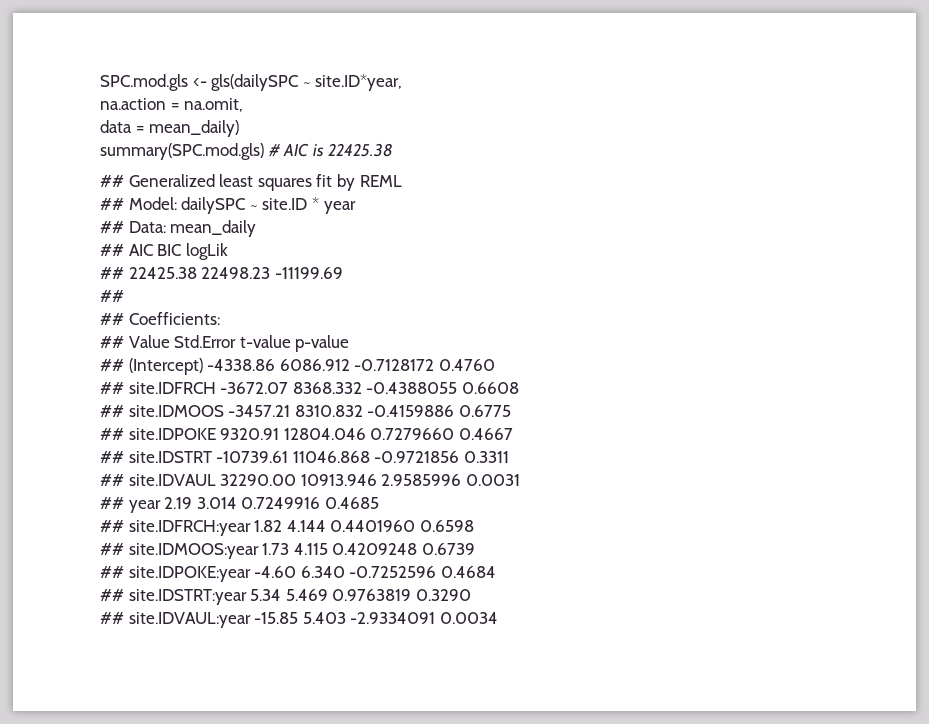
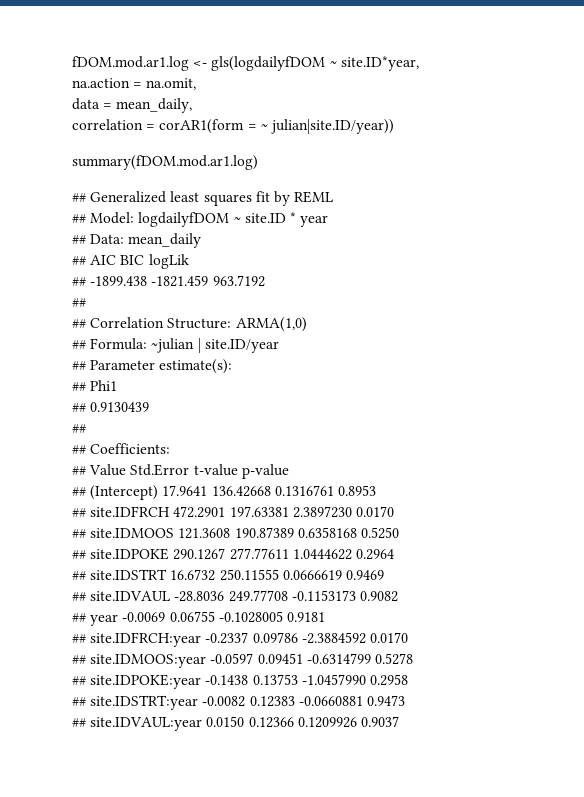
[100,74,299,91] SPC.mod.gls <- gls(dailySPC -> [72,56,326,71] fDOM.mod.ar1.log <- gls(logdailyfDOM
[149,120,240,137] [100,143,394,160] mean_daily) // summary(SPC.mod.gls) # AIC is 22425.38 -> [116,98,193,113] [72,119,394,134] [72,155,258,170] mean_daily, // correlation = corAR1(form = ~ julian|site.ID/year)) // summary(fDOM.mod.ar1.log)
[181,197,246,214] dailySPC -> [138,212,230,227] logdailyfDOM
[128,267,343,279] 22425.38 22498.23 -11199.69 -> [90,275,265,287] [72,298,86,307] [72,317,307,332] [72,338,279,353] [72,359,233,374] [72,380,118,391] [72,402,150,412] -1899.438 -1821.459 963.7192 // ## // ## Correlation Structure: ARMA(1,0) // ## Formula: ~julian | site.ID/year // ## Parameter estimate(s): // ## Phi1 // ## 0.9130439
[207,359,495,371] [100,382,519,394] [100,405,511,417] [100,428,513,440] [100,451,509,463] [100,474,520,486] [100,497,379,513] [100,520,474,536] [100,543,475,559] [100,566,496,582] [100,589,471,605] [100,612,498,628] -4338.86 6086.912 -0.7128172 0.4760 // ## site.IDFRCH -3672.07 8368.332 -0.4388055 0.6608 // ## site.IDMOOS -3457.21 8310.832 -0.4159886 0.6775 // ## site.IDPOKE 9320.91 12804.046 0.7279660 0.4667 // ## site.IDSTRT -10739.61 11046.868 -0.9721856 0.3311 // ## site.IDVAUL 32290.00 10913.946 2.9585996 0.0031 // ## year 2.19 3.014 0.7249916 0.4685 // ## site.IDFRCH:year 1.82 4.144 0.4401960 0.6598 // ## site.IDMOOS:year 1.73 4.115 0.4209248 0.6739 // ## site.IDPOKE:year -4.60 6.340 -0.7252596 0.4684 // ## site.IDSTRT:year 5.34 5.469 0.9763819 0.3290 // ## site.IDVAUL:year -15.85 5.403 -2.9334091 0.0034 -> [162,485,376,497] [72,506,394,518] [72,527,399,539] [72,548,394,560] [72,569,384,581] [72,590,398,602] [72,611,325,626] [72,632,408,647] [72,653,413,668] [72,674,408,689] [72,695,405,710] [72,716,399,731] 17.9641 136.42668 0.1316761 0.8953 // ## site.IDFRCH 472.2901 197.63381 2.3897230 0.0170 // ## site.IDMOOS 121.3608 190.87389 0.6358168 0.5250 // ## site.IDPOKE 290.1267 277.77611 1.0444622 0.2964 // ## site.IDSTRT 16.6732 250.11555 0.0666619 0.9469 // ## site.IDVAUL -28.8036 249.77708 -0.1153173 0.9082 // ## year -0.0069 0.06755 -0.1028005 0.9181 // ## site.IDFRCH:year -0.2337 0.09786 -2.3884592 0.0170 // ## site.IDMOOS:year -0.0597 0.09451 -0.6314799 0.5278 // ## site.IDPOKE:year -0.1438 0.13753 -1.0457990 0.2958 // ## site.IDSTRT:year -0.0082 0.12383 -0.0660881 0.9473 // ## site.IDVAUL:year 0.0150 0.12366 0.1209926 0.9037

